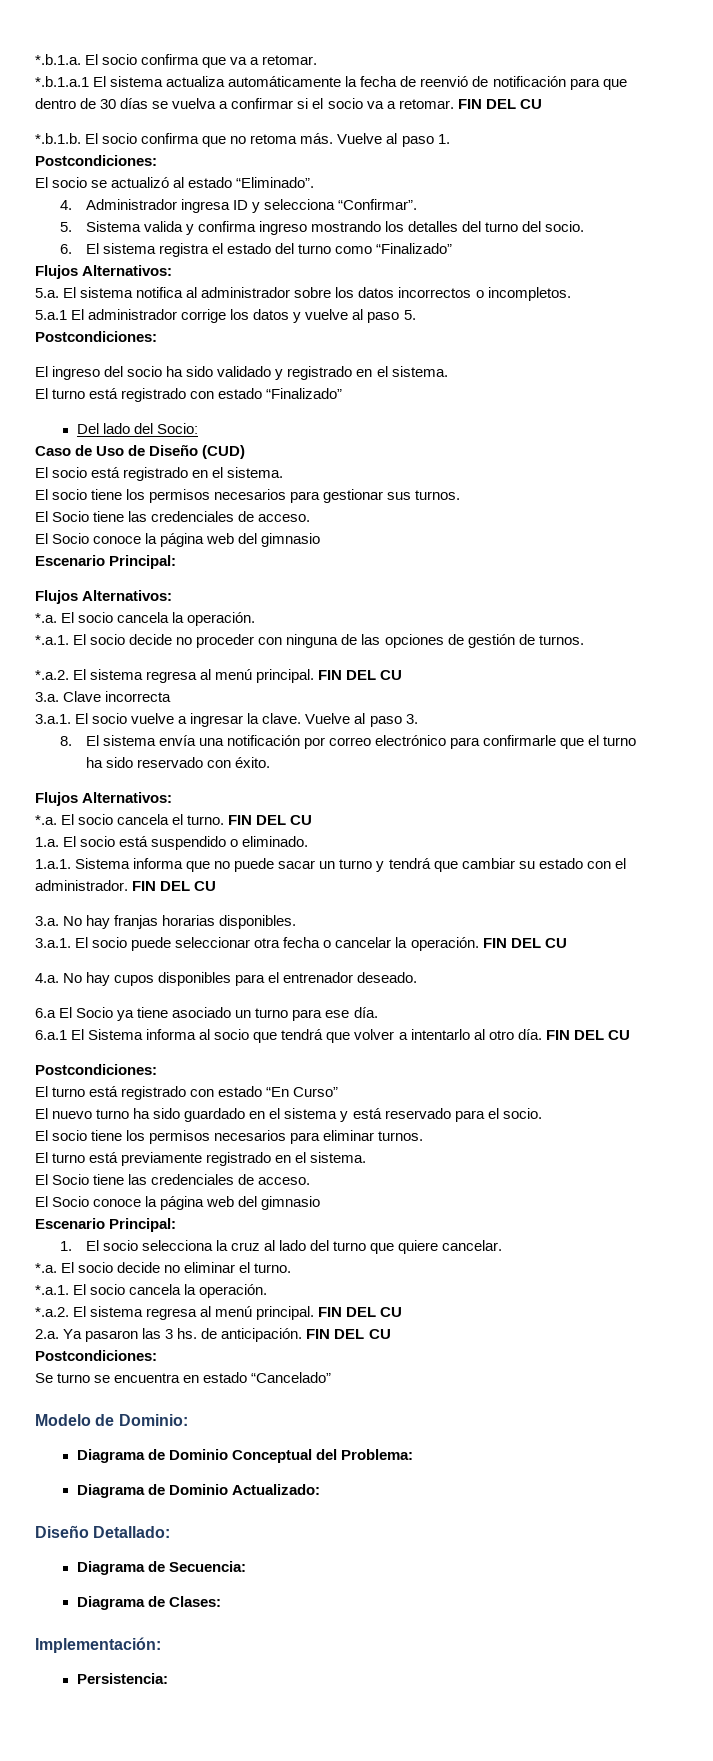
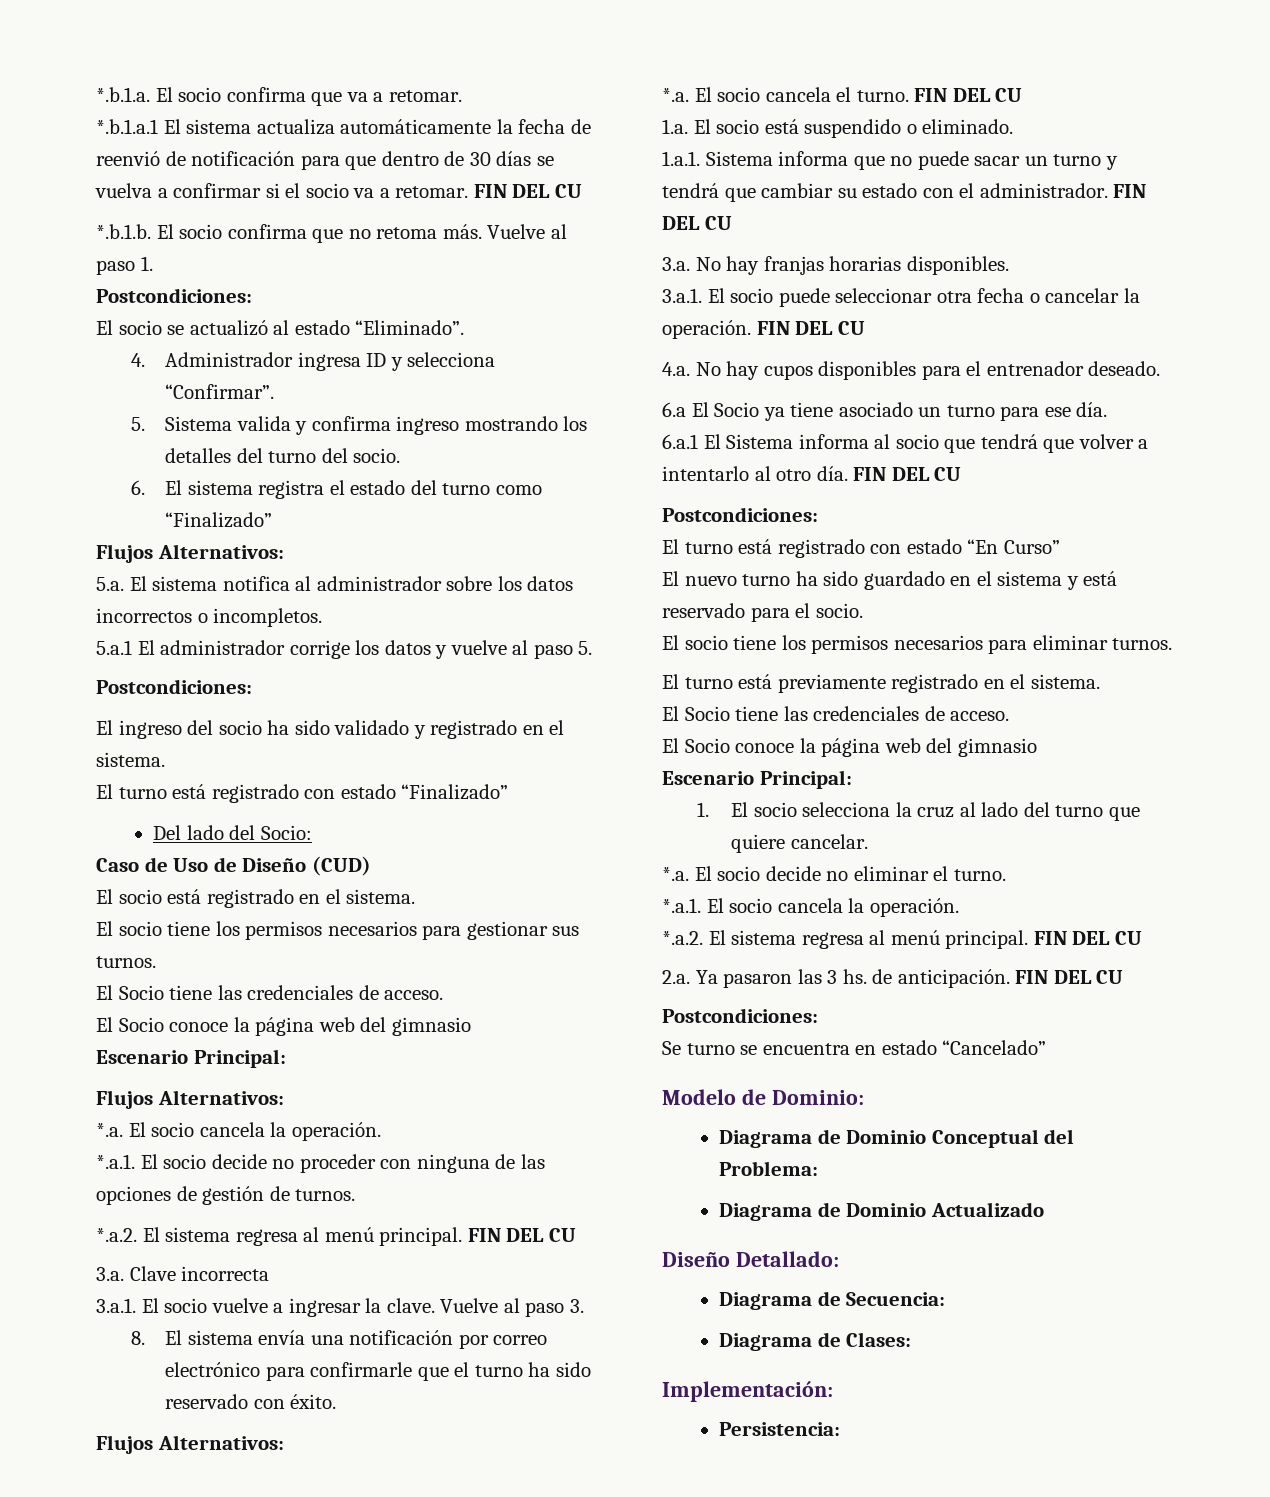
[232,1484,321,1495] Actualizado: -> [930,1202,1044,1217] Actualizado

